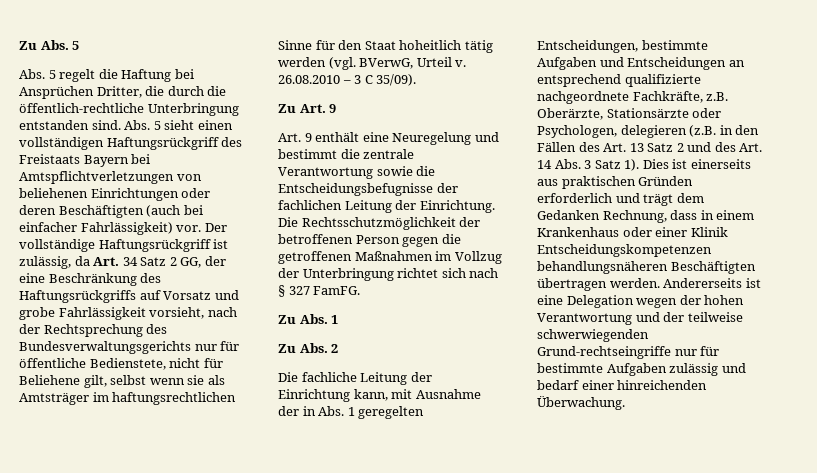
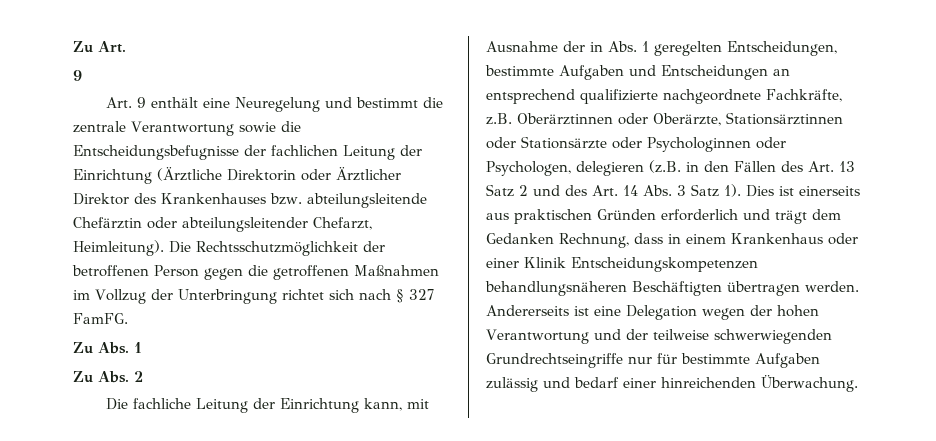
[19,40,80,50] [19,69,194,82] [19,86,227,99] [19,103,239,116] [19,120,233,130] [19,137,243,150] [19,154,151,167] [19,171,202,184] [19,188,211,201] [19,205,203,218] [19,222,227,235] [19,239,229,252] [19,256,226,269] [19,273,162,286] [19,290,239,303] [19,307,237,320] [19,324,168,337] [19,341,240,354] [19,358,223,370] [19,375,225,388] [19,392,237,405] [278,40,493,53] [278,57,467,70] [278,74,417,86] [278,104,326,113] Zu Abs. 5 // Abs. 5 regelt die Haftung bei Ansprüchen Dritter, die durch die öffentlich-rechtliche Unterbringung entstanden sind. Abs. 5 sieht einen vollständigen Haftungsrückgriff des Freistaats Bayern bei Amtspflichtverletzungen von beliehenen Einrichtungen oder deren Beschäftigten (auch bei einfacher Fahrlässigkeit) vor. Der vollständige Haftungsrückgriff ist zulässig, da Art. 34 Satz 2 GG, der eine Beschränkung des Haftungsrückgriffs auf Vorsatz und grobe Fahrlässigkeit vorsieht, nach der Rechtsprechung des Bundesverwaltungsgerichts nur für öffentliche Bedienstete, nicht für Beliehene gilt, selbst wenn sie als Amtsträger im haftungsrechtlichen Sinne für den Staat hoheitlich tätig werden (vgl. BVerwG, Urteil v. 26.08.2010 – 3 C 35/09). // Zu Art. -> [73,41,126,53] Zu Art. //
[419,200,495,213] Einrichtung. -> [73,167,401,184] [73,193,427,208] [73,217,372,232] [73,240,164,256] Einrichtung (Ärztliche Direktorin oder Ärztlicher Direktor des Krankenhauses bzw. abteilungsleitende Chefärztin oder abteilungsleitender Chefarzt, Heimleitung).
[537,108,689,120] Oberärzte, Stationsärzte -> [517,112,843,126] [486,136,751,152] Oberärztinnen oder Oberärzte, Stationsärztinnen oder Stationsärzte oder Psychologinnen
[537,346,671,359] Grund-rechtseingriffe -> [486,353,623,368] Grundrechtseingriffe

